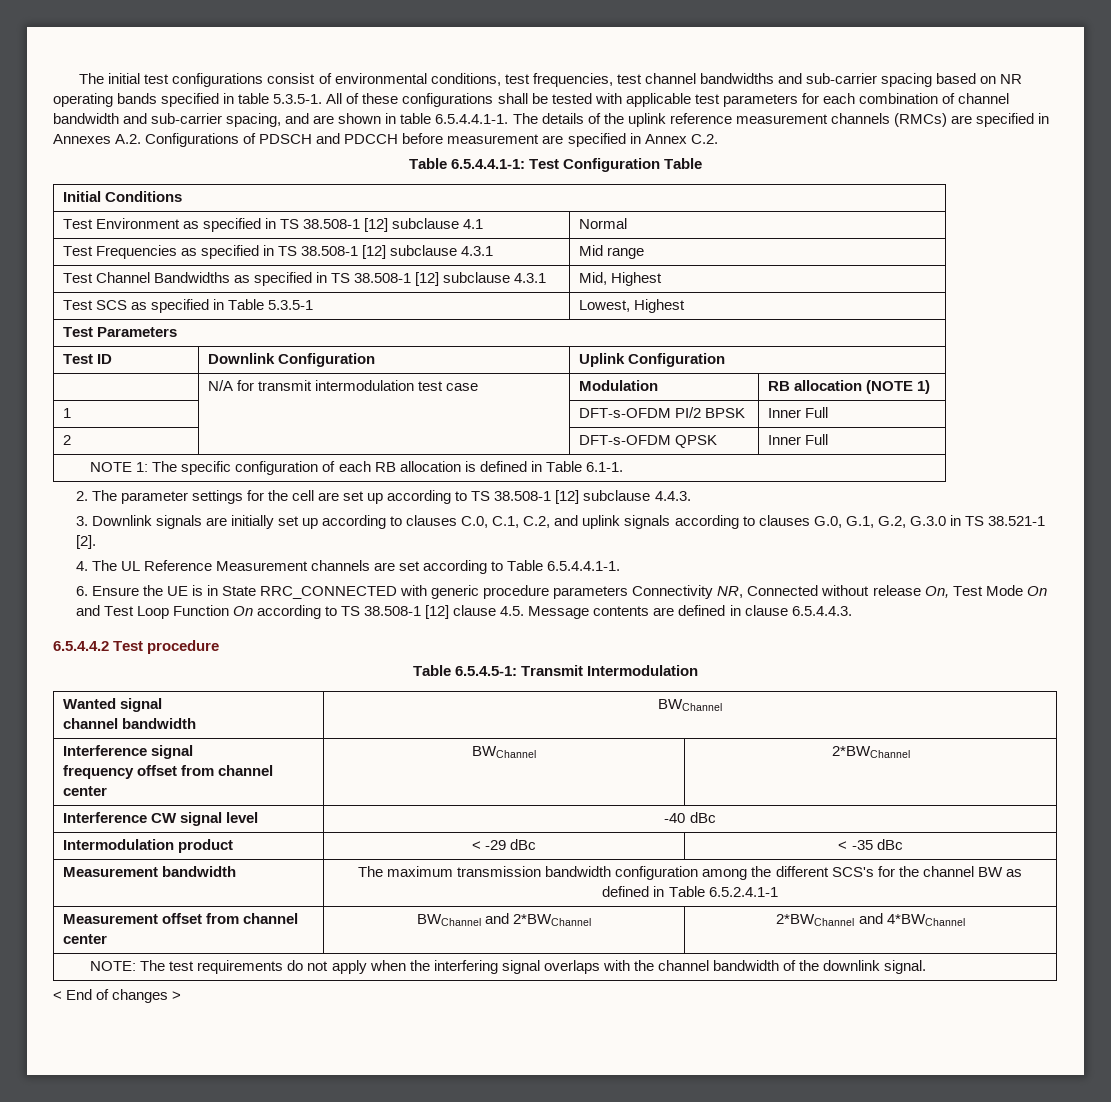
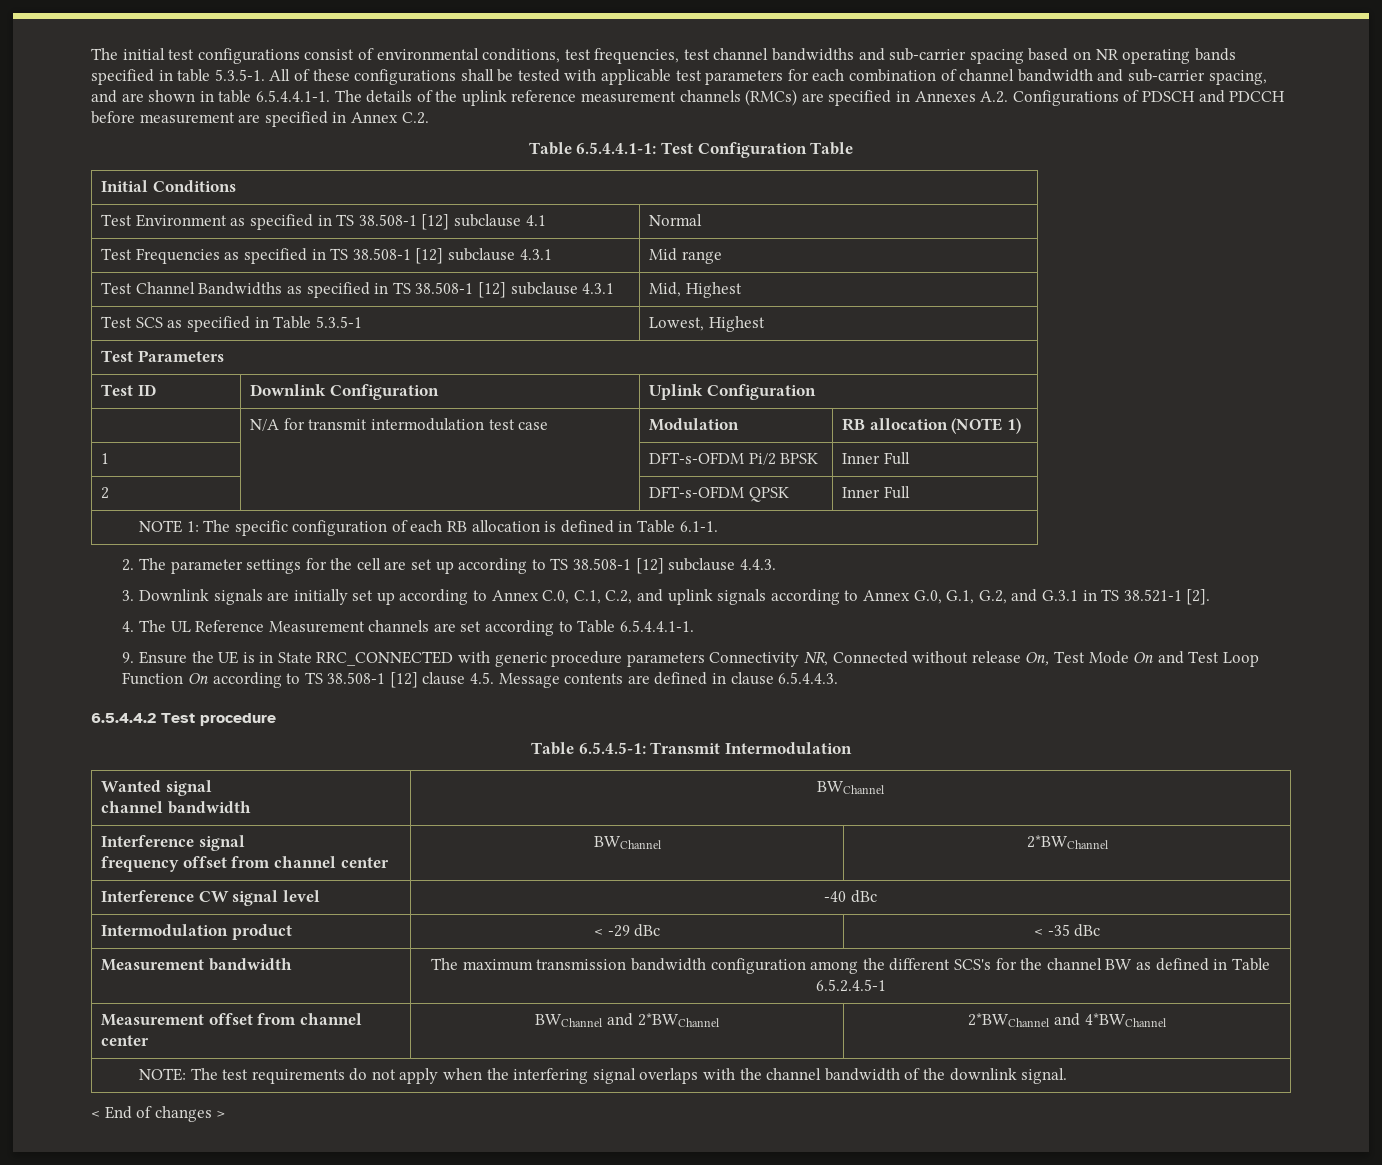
[675,407,702,418] PI/2 -> [748,453,776,465] Pi/2
[406,515,458,526] clauses -> [491,590,539,601] Annex
[758,515,810,526] clauses -> [862,590,910,601] Annex
[909,516,946,526] G.3.0 -> [1011,589,1078,602] and G.3.1
[75,586,88,596] 6. -> [122,652,135,663] 9.
[708,887,778,897] 6.5.2.4.1-1 -> [815,979,886,992] 6.5.2.4.5-1

